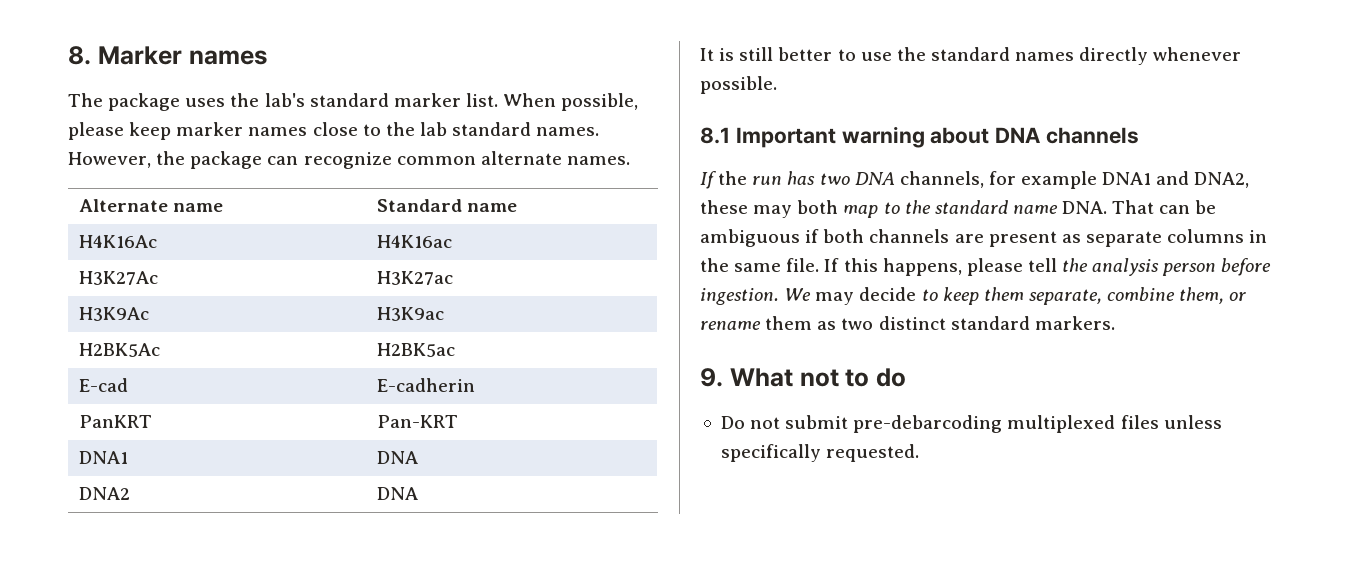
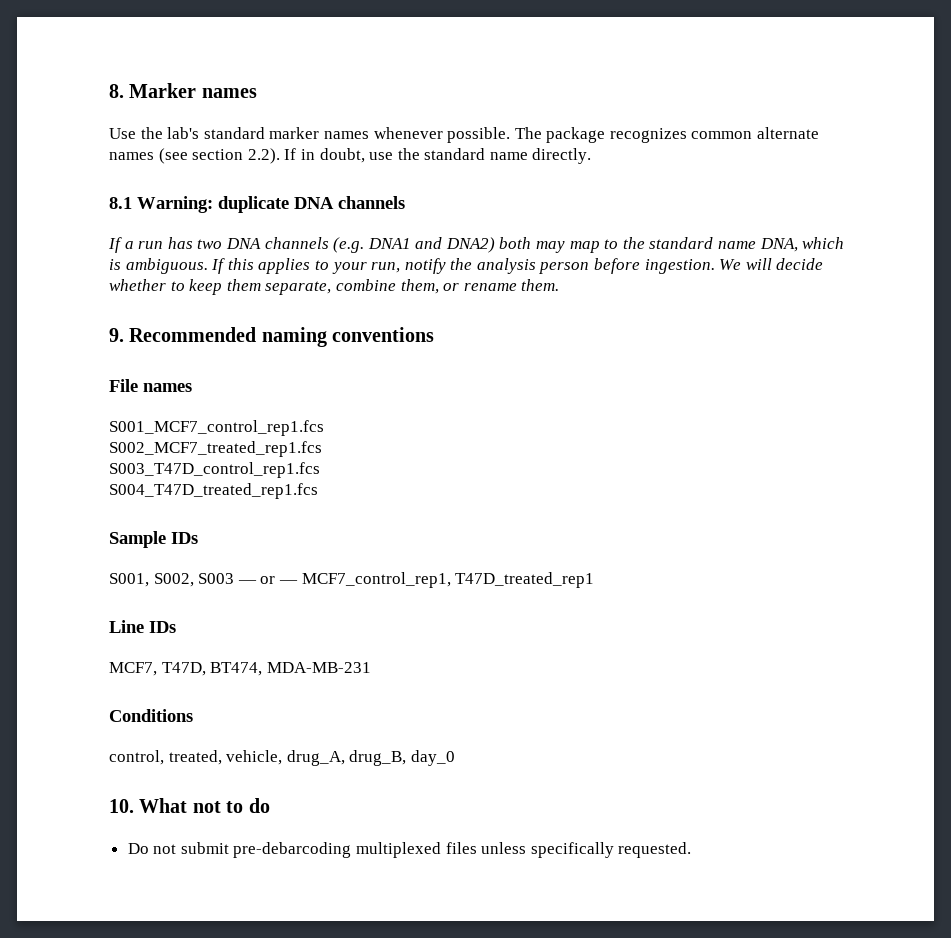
[68,93,226,111] The package uses -> [109,128,136,139] Use
[465,93,639,111] [68,122,600,140] [68,151,630,169] [78,199,223,212] [376,199,517,212] [78,235,157,248] [376,235,452,248] [78,271,158,285] [376,271,453,285] [78,307,149,321] [376,307,444,321] [78,343,160,357] [376,343,455,357] [78,378,128,392] [376,378,475,392] [78,415,152,428] [376,415,458,428] [78,451,128,464] [376,451,418,464] [78,487,130,500] [376,487,418,500] [700,47,1242,65] [700,76,777,94] [700,126,990,148] list. When possible, please keep marker names close to the lab standard names. However, the package can recognize common alternate names. // Alternate name | Standard name // H4K16Ac | H4K16ac // H3K27Ac | H3K27ac // H3K9Ac | H3K9ac // H2BK5Ac | H2BK5ac // E-cad | E-cadherin // PanKRT | Pan-KRT // DNA1 | DNA // DNA2 | DNA // It is still better to use the standard names directly whenever possible. // 8.1 Important warning about -> [323,127,820,143] [109,148,592,164] [109,196,289,213] names whenever possible. The package recognizes common alternate names (see section 2.2). If in doubt, use the standard name directly. // 8.1 Warning: duplicate
[718,171,748,185] the -> [124,241,134,249] a
[899,171,1250,189] [700,200,839,218] channels, for example DNA1 and DNA2, these may both -> [264,237,566,253] channels (e.g. DNA1 and DNA2) both may
[1062,200,1217,214] [700,229,1268,247] [700,258,1057,276] DNA. That can be ambiguous if both channels are present as separate columns in the same file. If this happens, please tell -> [759,237,845,252] [109,258,446,274] DNA, which is ambiguous. If this applies to your run, notify
[815,287,917,305] may decide -> [745,258,824,270] [109,279,166,291] will decide whether
[765,316,1115,330] [700,368,723,387] them as two distinct standard markers. // 9. -> [521,279,560,291] [109,327,435,347] [109,379,192,392] [109,420,324,436] [109,441,322,457] [109,462,320,478] [109,483,318,499] [109,531,198,548] [109,572,595,588] [109,620,176,633] [109,662,371,676] [109,709,193,722] [109,750,455,766] [109,799,134,813] them. // 9. Recommended naming conventions // File names // S001_MCF7_control_rep1.fcs // S002_MCF7_treated_rep1.fcs // S003_T47D_control_rep1.fcs // S004_T47D_treated_rep1.fcs // Sample IDs // S001, S002, S003 — or — MCF7_control_rep1, T47D_treated_rep1 // Line IDs // MCF7, T47D, BT474, MDA-MB-231 // Conditions // control, treated, vehicle, drug_A, drug_B, day_0 // 10.

